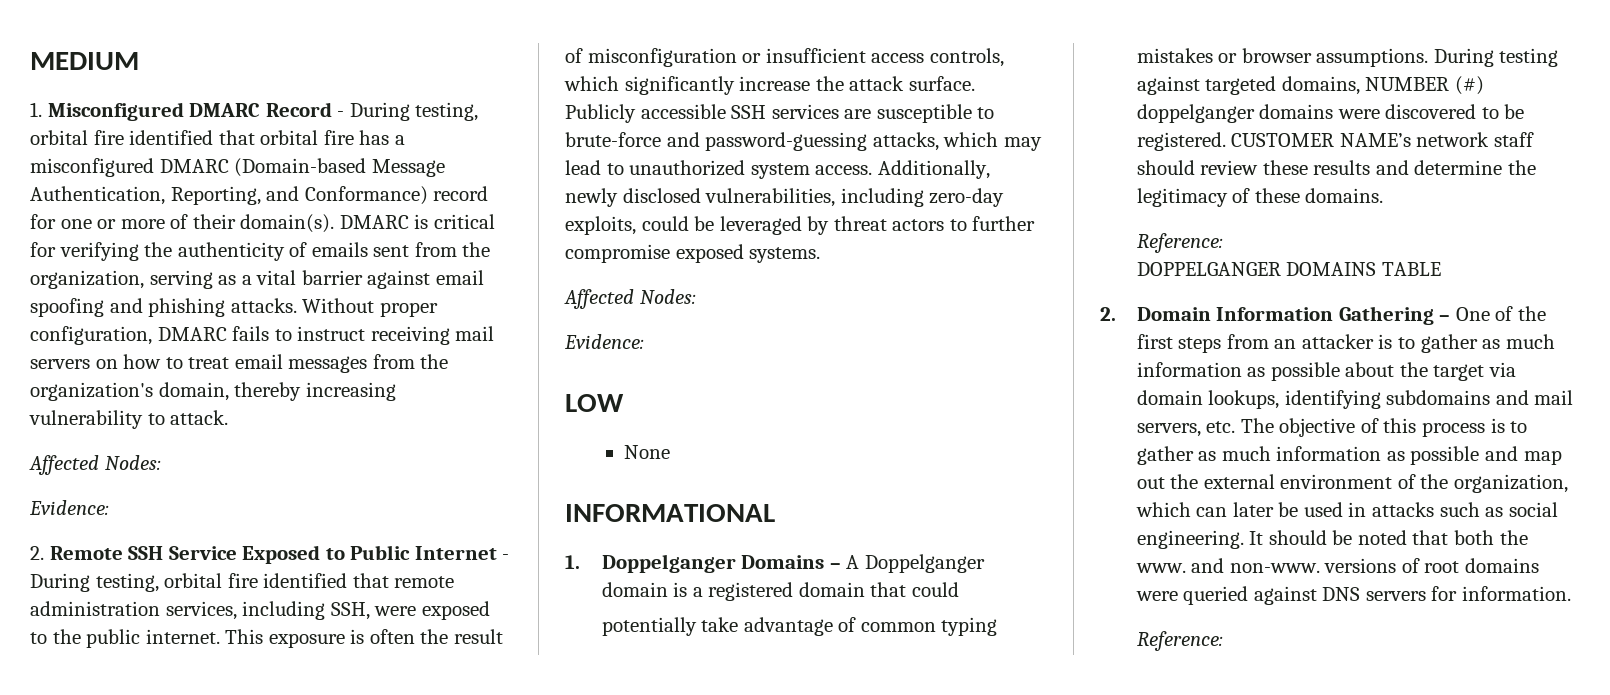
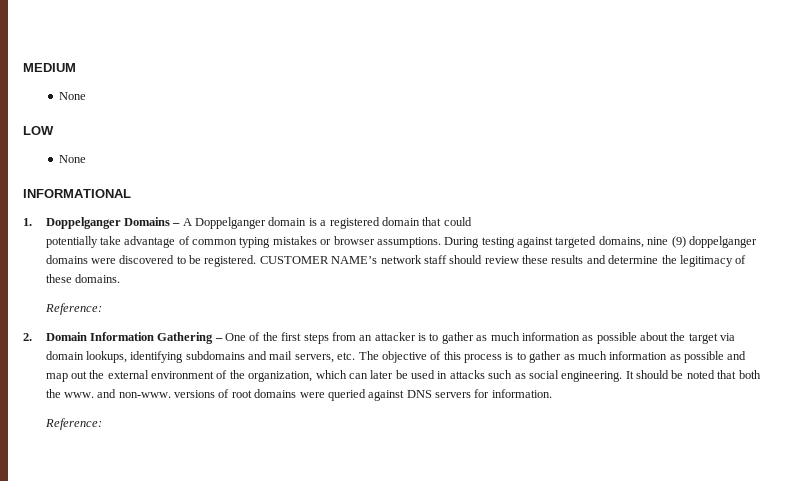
[30,102,479,121] [30,130,405,145] [30,158,445,177] [30,186,489,205] [30,214,495,233] [30,242,491,261] [30,270,484,289] [30,298,438,317] [30,326,495,345] [30,354,449,373] [30,382,396,401] [29,410,229,429] [29,455,161,475] [29,500,109,515] [30,545,510,564] [30,573,455,592] [30,601,490,620] [30,629,503,648] [565,48,1004,67] [564,76,975,95] [565,104,995,123] [565,132,1042,151] [565,160,990,179] [565,188,1005,207] [565,216,1036,235] [565,244,821,263] [564,289,696,309] [564,334,644,349] // 1. Misconfigured DMARC Record - During testing, orbital fire identified that orbital fire has a misconfigured DMARC (Domain-based Message Authentication, Reporting, and Conformance) record for one or more of their domain(s). DMARC is critical for verifying the authenticity of emails sent from the organization, serving as a vital barrier against email spoofing and phishing attacks. Without proper configuration, DMARC fails to instruct receiving mail servers on how to treat email messages from the organization's domain, thereby increasing vulnerability to attack. // Affected Nodes: // Evidence: // 2. Remote SSH Service Exposed to Public Internet - During testing, orbital fire identified that remote administration services, including SSH, were exposed to the public internet. This exposure is often the result of misconfiguration or insufficient access controls, which significantly increase the attack surface. Publicly accessible SSH services are susceptible to brute-force and password-guessing attacks, which may lead to unauthorized system access. Additionally, newly disclosed vulnerabilities, including zero-day exploits, could be leveraged by threat actors to further compromise exposed systems. // Affected Nodes: // Evidence: -> [59,92,87,100] // None
[1365,76,1484,95] NUMBER (#) -> [647,236,686,248] nine (9)
[1136,262,1441,276] // DOPPELGANGER DOMAINS TABLE -> (102, 309) none

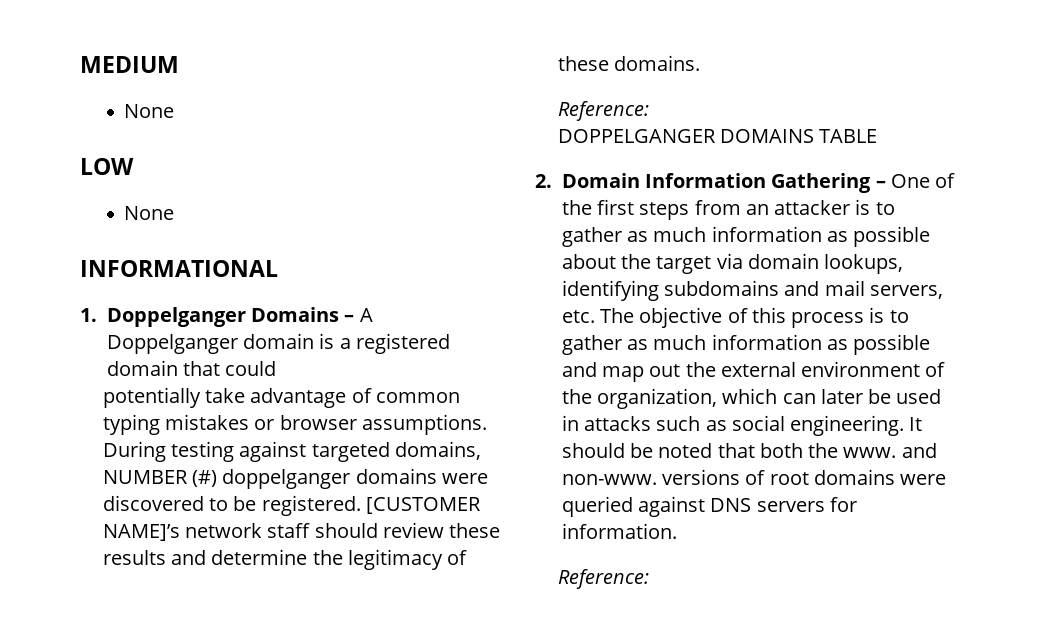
[647,236,686,248] nine (9) -> [102,470,218,487] NUMBER (#)
[259,256,378,264] CUSTOMER NAME’s -> [365,497,481,514] [102,524,180,541] [CUSTOMER NAME]’s
(102, 309) none -> [557,129,878,143] // DOPPELGANGER DOMAINS TABLE

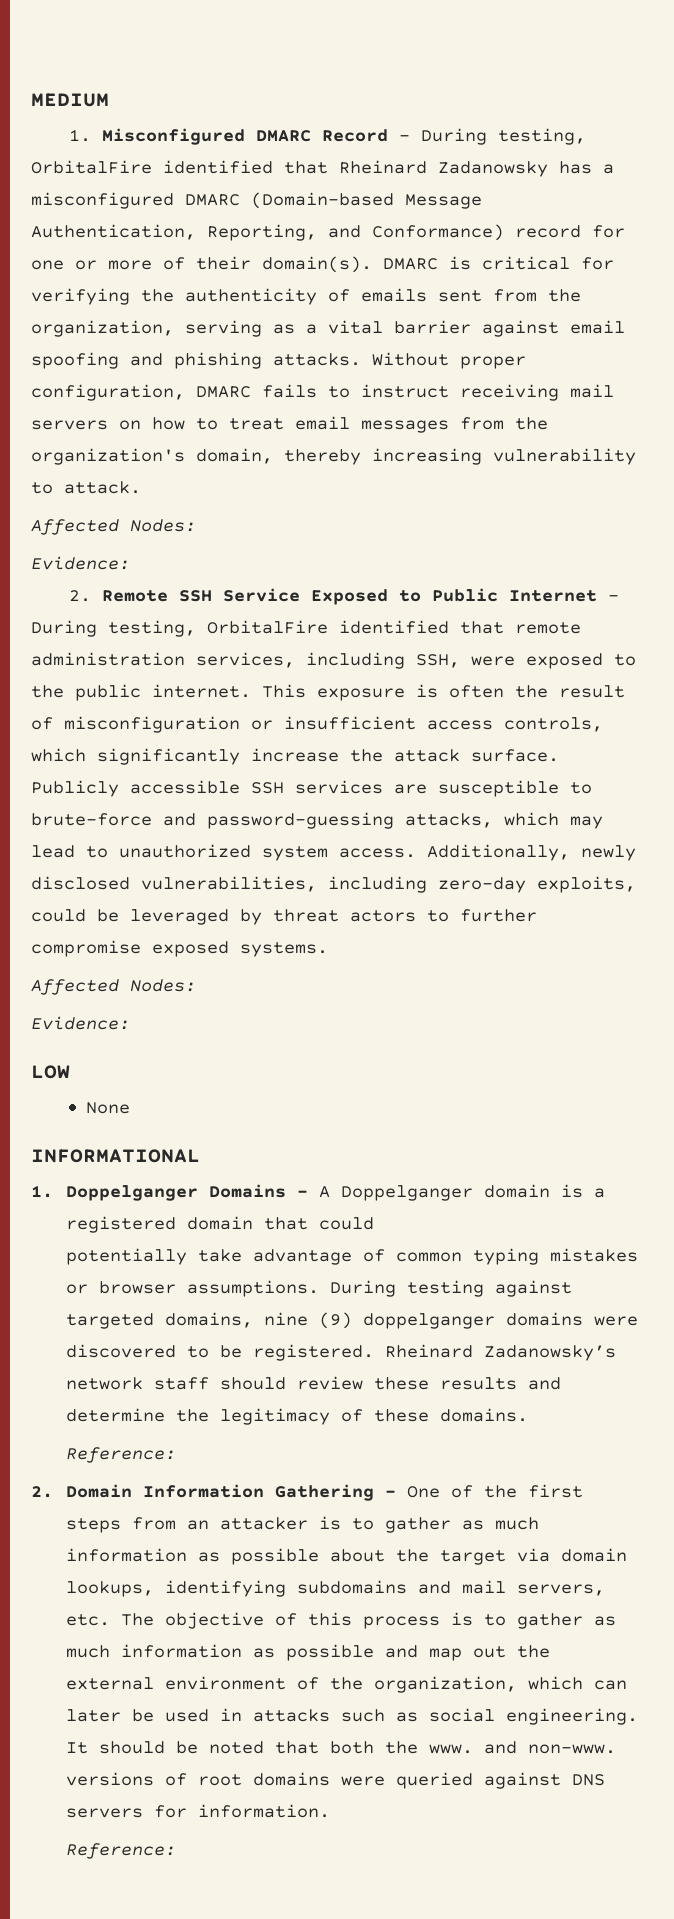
[124,104,175,118] // None -> [68,128,586,145] [31,160,614,177] [31,192,482,209] [31,224,625,241] [31,256,614,273] [31,288,581,305] [31,320,625,337] [31,352,526,369] [31,384,614,401] [31,416,548,433] [31,448,636,465] [31,481,141,494] [31,519,196,535] [31,556,130,570] [68,588,619,605] [31,620,581,637] [31,652,636,669] [31,684,625,701] [31,716,603,733] [31,748,559,765] [31,780,592,797] [31,812,603,829] [31,844,636,861] [31,876,636,893] [31,909,537,925] [31,940,328,957] [31,979,196,995] [31,1016,130,1030] // 1. Misconfigured DMARC Record – During testing, OrbitalFire identified that Rheinard Zadanowsky has a misconfigured DMARC (Domain-based Message Authentication, Reporting, and Conformance) record for one or more of their domain(s). DMARC is critical for verifying the authenticity of emails sent from the organization, serving as a vital barrier against email spoofing and phishing attacks. Without proper configuration, DMARC fails to instruct receiving mail servers on how to treat email messages from the organization's domain, thereby increasing vulnerability to attack. // Affected Nodes: // Evidence: // 2. Remote SSH Service Exposed to Public Internet – During testing, OrbitalFire identified that remote administration services, including SSH, were exposed to the public internet. This exposure is often the result of misconfiguration or insufficient access controls, which significantly increase the attack surface. Publicly accessible SSH services are susceptible to brute-force and password-guessing attacks, which may lead to unauthorized system access. Additionally, newly disclosed vulnerabilities, including zero-day exploits, could be leveraged by threat actors to further compromise exposed systems. // Affected Nodes: // Evidence:
[102,470,218,487] NUMBER (#) -> [263,1312,352,1329] nine (9)
[365,497,481,514] [102,524,180,541] [CUSTOMER NAME]’s -> [384,1344,616,1361] Rheinard Zadanowsky’s
[557,129,878,143] // DOPPELGANGER DOMAINS TABLE -> (176, 1455) none

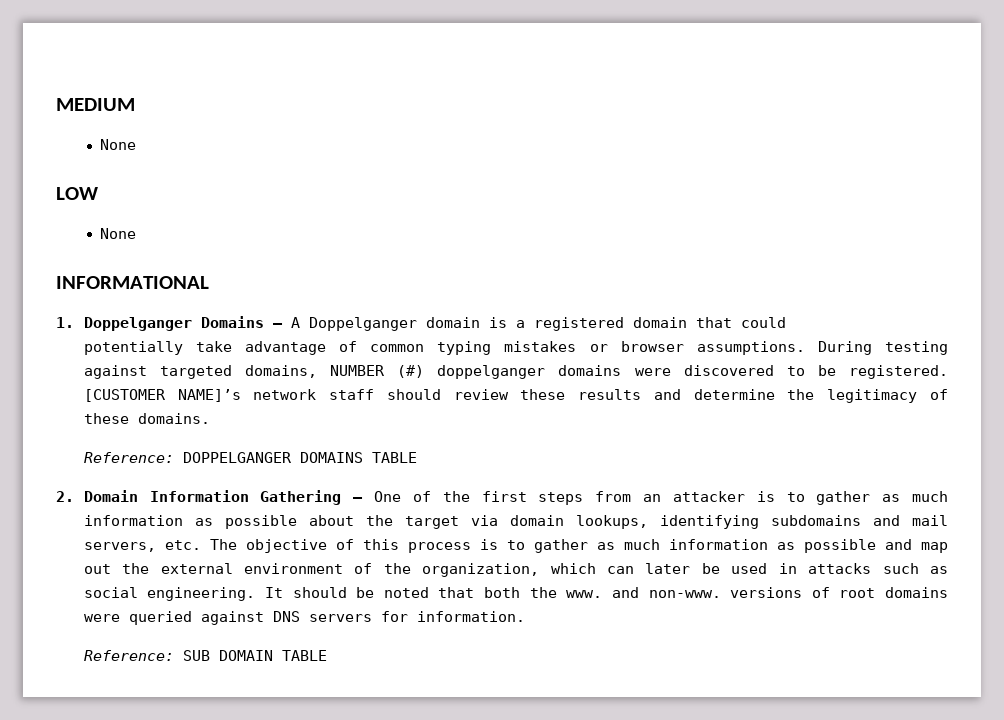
[68,128,586,145] [31,160,614,177] [31,192,482,209] [31,224,625,241] [31,256,614,273] [31,288,581,305] [31,320,625,337] [31,352,526,369] [31,384,614,401] [31,416,548,433] [31,448,636,465] [31,481,141,494] [31,519,196,535] [31,556,130,570] [68,588,619,605] [31,620,581,637] [31,652,636,669] [31,684,625,701] [31,716,603,733] [31,748,559,765] [31,780,592,797] [31,812,603,829] [31,844,636,861] [31,876,636,893] [31,909,537,925] [31,940,328,957] [31,979,196,995] [31,1016,130,1030] // 1. Misconfigured DMARC Record – During testing, OrbitalFire identified that Rheinard Zadanowsky has a misconfigured DMARC (Domain-based Message Authentication, Reporting, and Conformance) record for one or more of their domain(s). DMARC is critical for verifying the authenticity of emails sent from the organization, serving as a vital barrier against email spoofing and phishing attacks. Without proper configuration, DMARC fails to instruct receiving mail servers on how to treat email messages from the organization's domain, thereby increasing vulnerability to attack. // Affected Nodes: // Evidence: // 2. Remote SSH Service Exposed to Public Internet – During testing, OrbitalFire identified that remote administration services, including SSH, were exposed to the public internet. This exposure is often the result of misconfiguration or insufficient access controls, which significantly increase the attack surface. Publicly accessible SSH services are susceptible to brute-force and password-guessing attacks, which may lead to unauthorized system access. Additionally, newly disclosed vulnerabilities, including zero-day exploits, could be leveraged by threat actors to further compromise exposed systems. // Affected Nodes: // Evidence: -> [100,139,137,150] // None
[263,1312,352,1329] nine (9) -> [330,365,425,378] NUMBER (#)
[384,1344,616,1361] Rheinard Zadanowsky’s -> [83,389,241,402] [CUSTOMER NAME]’s
(176, 1455) none -> [182,452,417,463] DOPPELGANGER DOMAINS TABLE
(176, 1851) none -> [182,650,327,661] SUB DOMAIN TABLE

